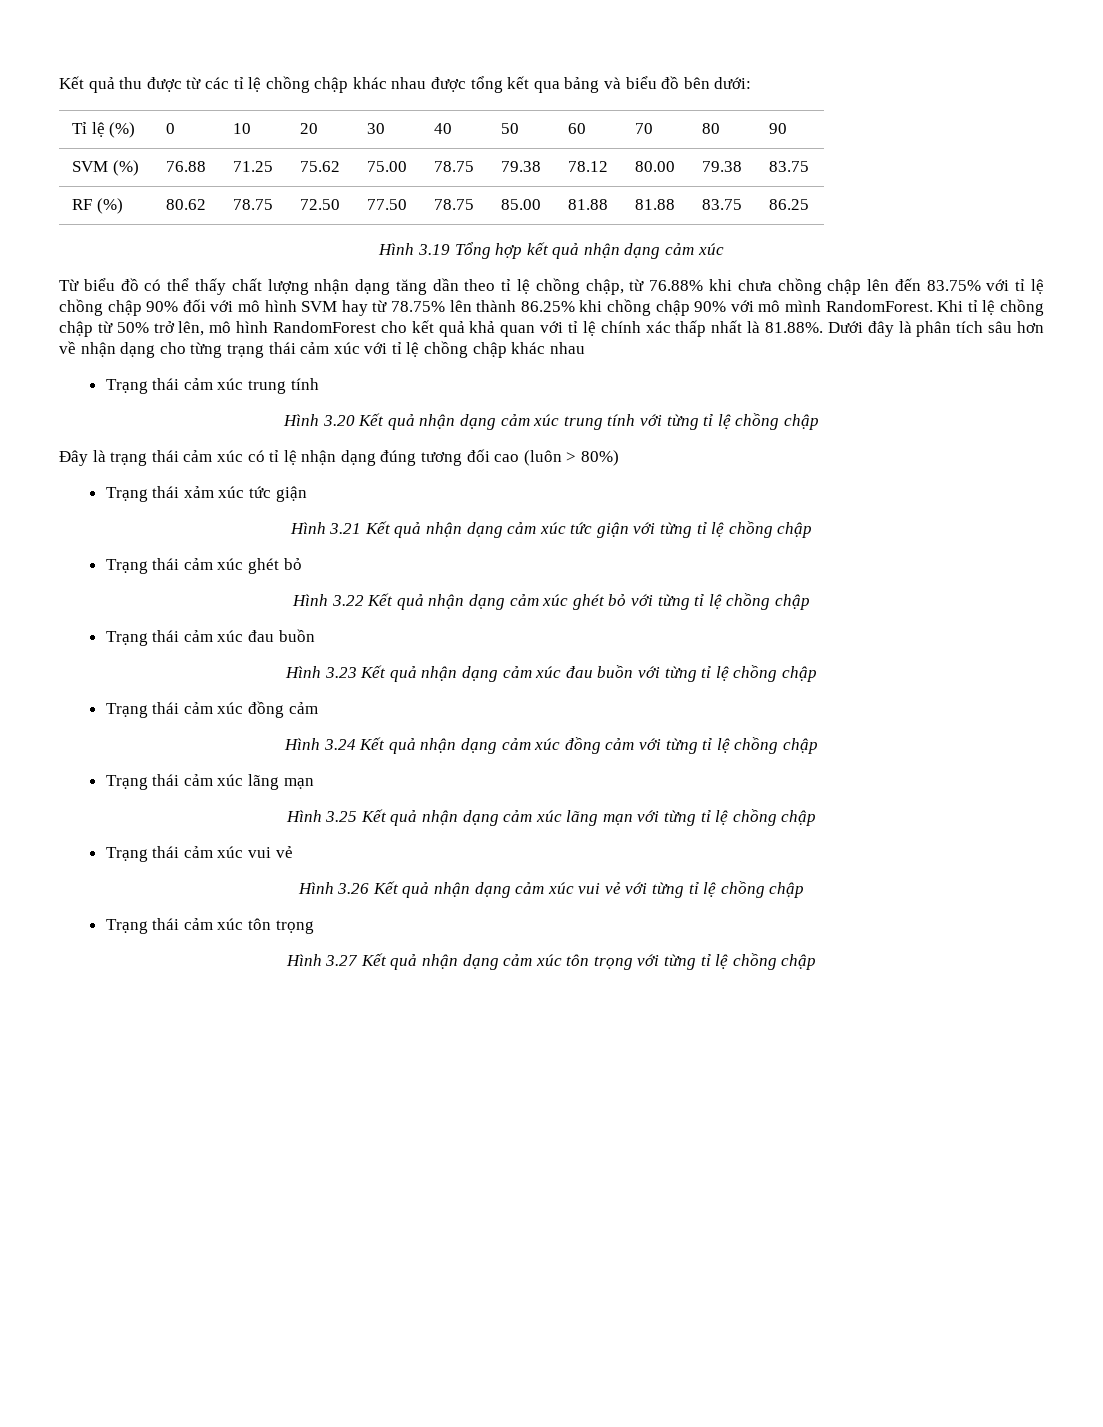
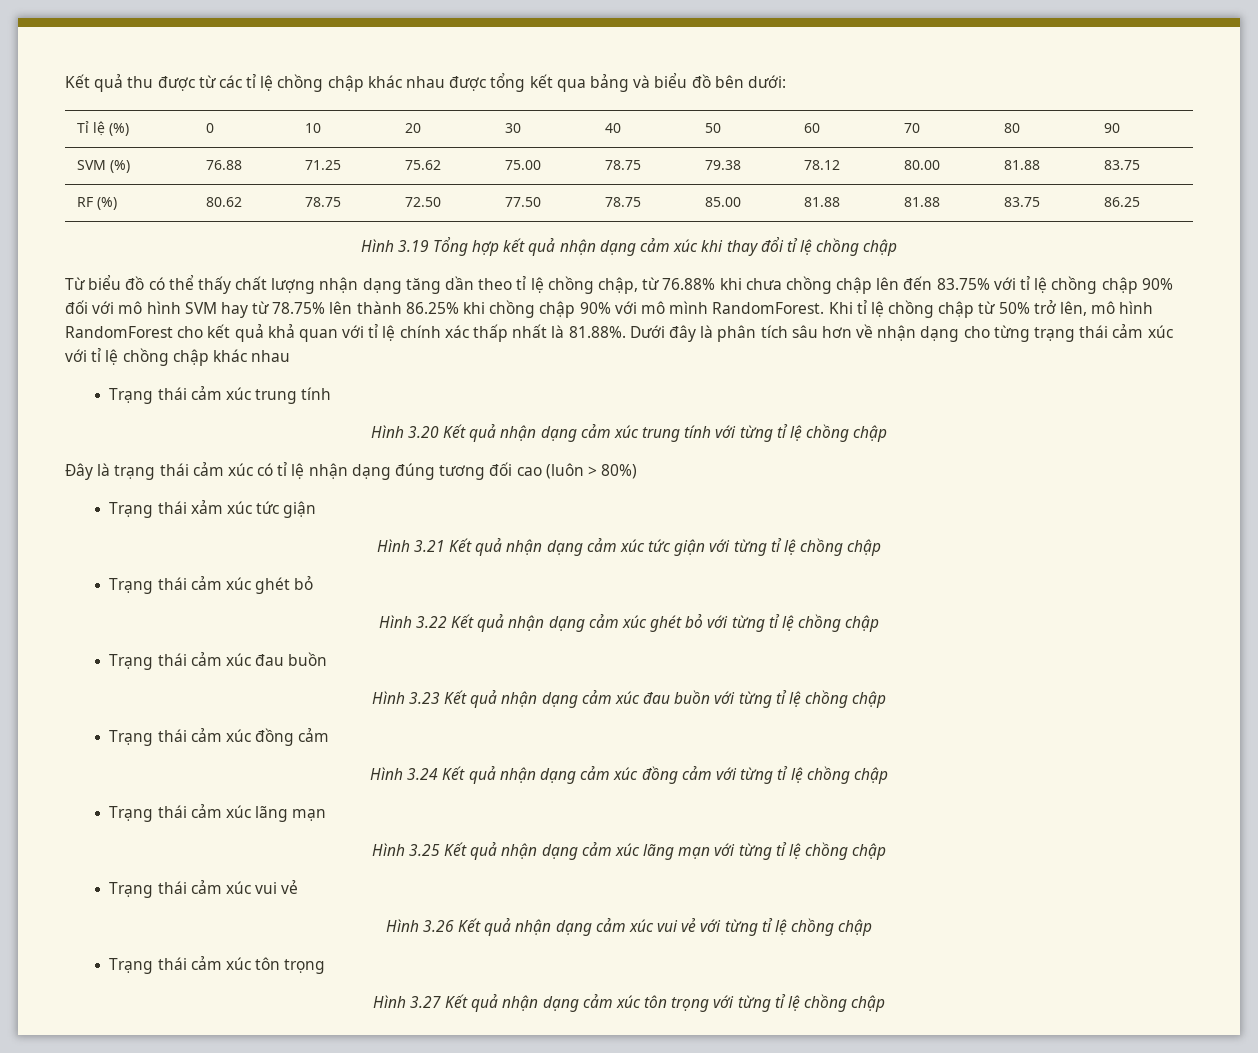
[701,161,742,172] 79.38 -> [1003,160,1040,170] 81.88
(724, 249) none -> [701,237,898,256] khi thay đổi tỉ lệ chồng chập

